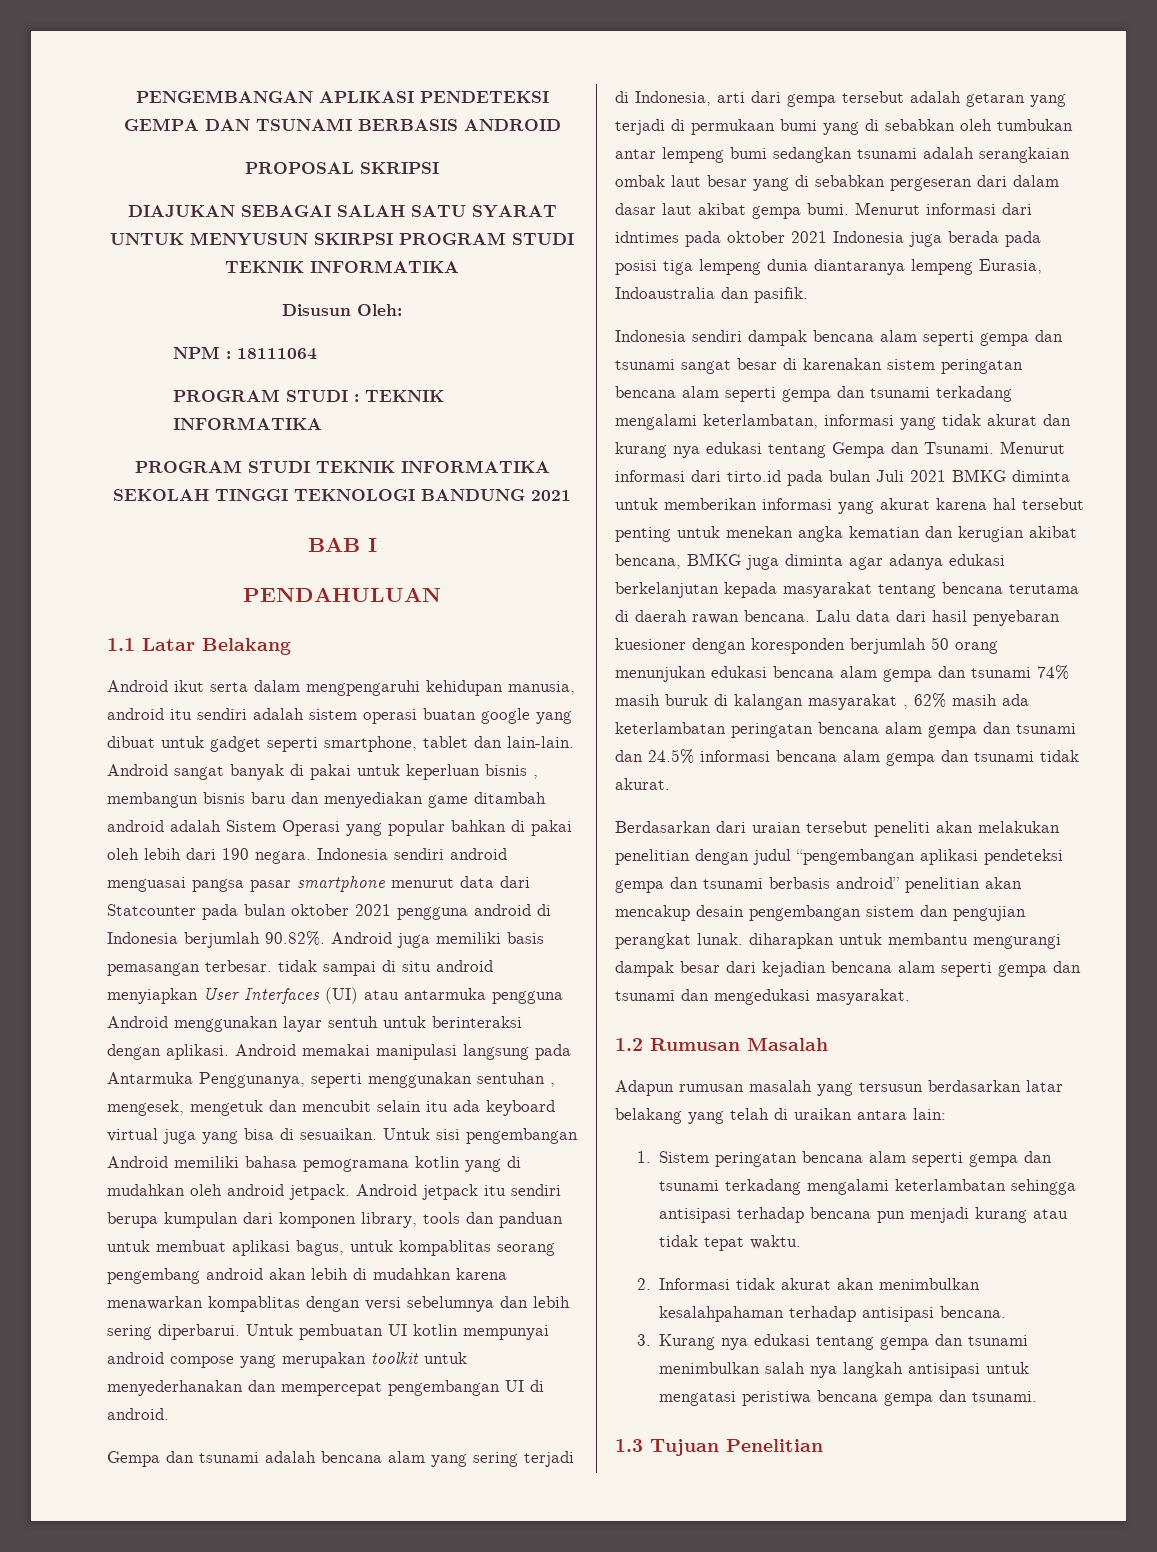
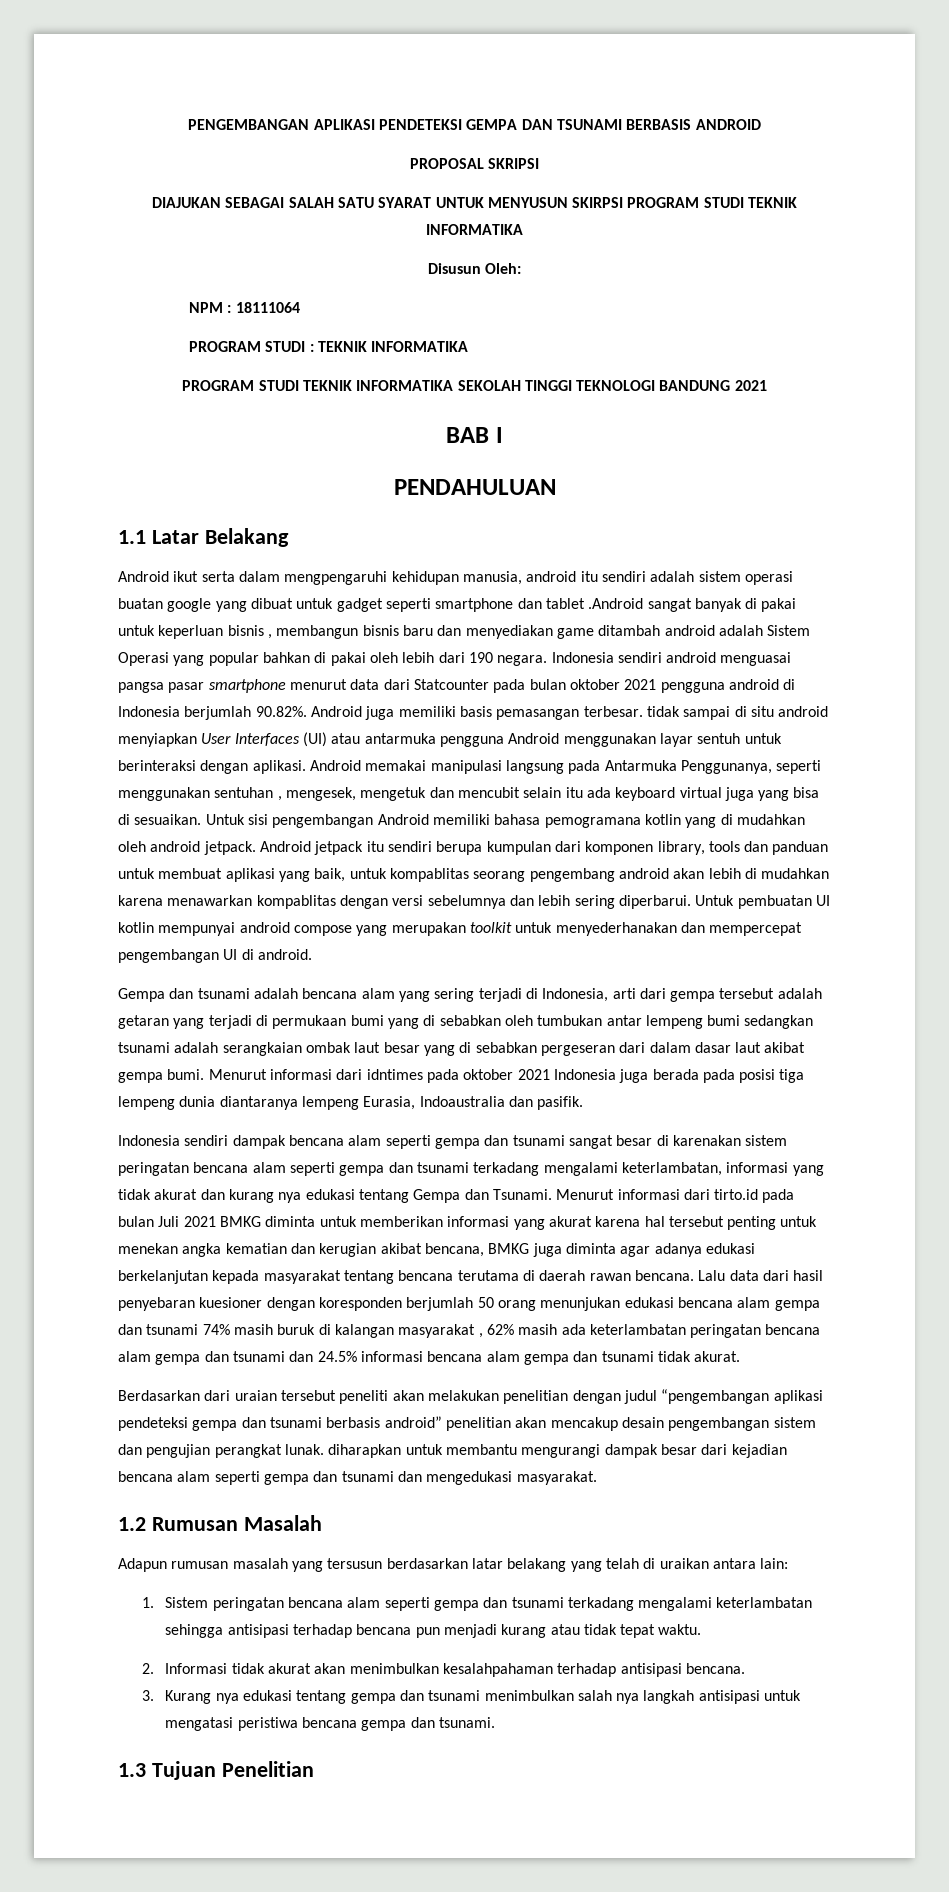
[324,736,574,752] [107,764,168,776] smartphone, tablet dan lain-lain. Android -> [435,598,644,612] smartphone dan tablet .Android
[296,1240,344,1256] bagus, -> [278,868,346,882] yang baik,

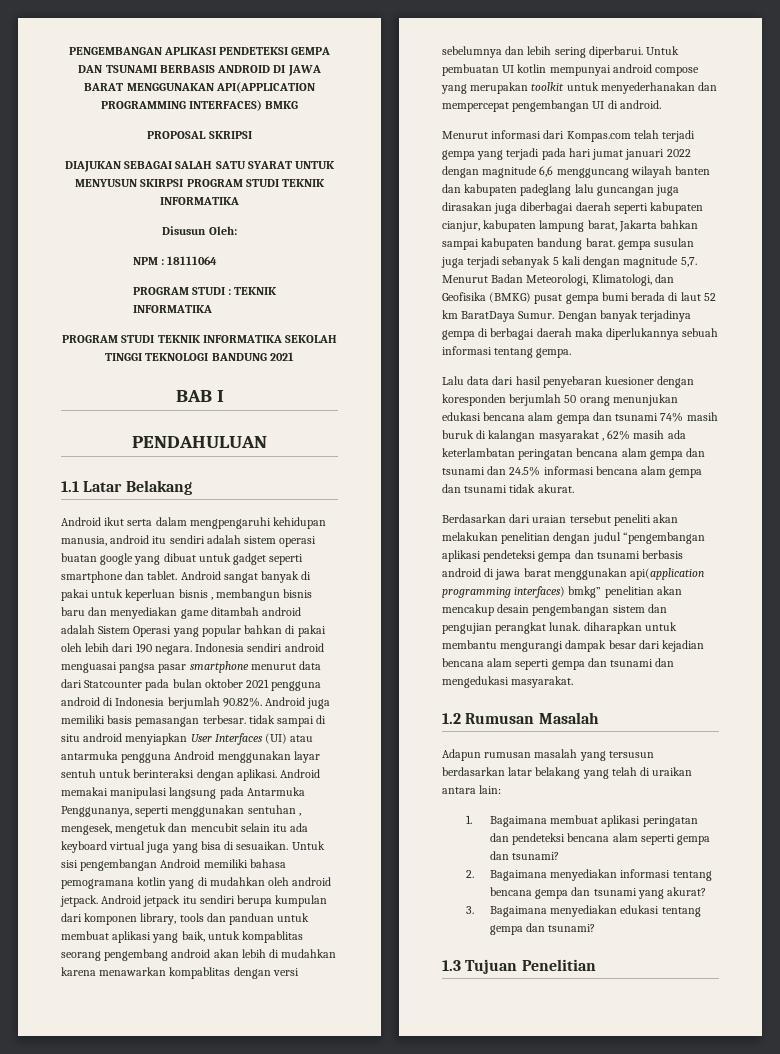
(761, 124) none -> [273,65,321,76] [84,82,315,93] [100,100,299,111] DI JAWA BARAT MENGGUNAKAN API(APPLICATION PROGRAMMING INTERFACES) BMKG
[545,598,644,609] tablet .Android -> [147,571,221,580] tablet. Android
[118,988,822,1002] [118,1015,814,1029] [118,1042,806,1056] [118,1069,805,1083] [118,1096,584,1110] [118,1135,788,1149] [118,1162,824,1176] [118,1189,795,1203] [118,1216,818,1230] [118,1243,755,1257] [118,1270,694,1284] Gempa dan tsunami adalah bencana alam yang sering terjadi di Indonesia, arti dari gempa tersebut adalah getaran yang terjadi di permukaan bumi yang di sebabkan oleh tumbukan antar lempeng bumi sedangkan tsunami adalah serangkaian ombak laut besar yang di sebabkan pergeseran dari dalam dasar laut akibat gempa bumi. Menurut informasi dari idntimes pada oktober 2021 Indonesia juga berada pada posisi tiga lempeng dunia diantaranya lempeng Eurasia, Indoaustralia dan pasifik. // Indonesia sendiri dampak bencana alam seperti gempa dan tsunami sangat besar di karenakan sistem peringatan bencana alam seperti gempa dan tsunami terkadang mengalami keterlambatan, informasi yang tidak akurat dan kurang nya edukasi tentang Gempa dan Tsunami. Menurut informasi dari tirto.id pada bulan Juli 2021 BMKG diminta untuk memberikan informasi yang akurat karena hal tersebut penting untuk menekan angka kematian dan kerugian akibat bencana, BMKG juga diminta agar adanya edukasi berkelanjutan kepada masyarakat tentang bencana terutama di daerah rawan bencana. -> [442,130,696,142] [442,148,691,160] [442,166,711,178] [442,184,680,196] [442,202,704,214] [442,220,699,232] [442,238,695,250] [441,256,697,268] [442,274,674,286] [442,292,716,304] [442,310,692,322] [442,328,719,340] [442,346,572,358] Menurut informasi dari Kompas.com telah terjadi gempa yang terjadi pada hari jumat januari 2022 dengan magnitude 6,6 mengguncang wilayah banten dan kabupaten padeglang lalu guncangan juga dirasakan juga diberbagai daerah seperti kabupaten cianjur, kabupaten lampung barat, Jakarta bahkan sampai kabupaten bandung barat. gempa susulan juga terjadi sebanyak 5 kali dengan magnitude 5,7. Menurut Badan Meteorologi, Klimatologi, dan Geofisika (BMKG) pusat gempa bumi berada di laut 52 km BaratDaya Sumur. Dengan banyak terjadinya gempa di berbagai daerah maka diperlukannya sebuah informasi tentang gempa. //
[384,1416,442,1428] android” -> [442,568,705,580] [442,586,602,598] android di jawa barat menggunakan api(application programming interfaces) bmkg”
[165,1597,813,1611] [165,1624,702,1638] [141,1663,745,1677] Sistem peringatan bencana alam seperti gempa dan tsunami terkadang mengalami keterlambatan sehingga antisipasi terhadap bencana pun menjadi kurang atau tidak tepat waktu. // 2. Informasi tidak akurat akan menimbulkan kesalahpahaman terhadap antisipasi bencana. -> [489,815,698,827] [489,833,710,845] [489,851,560,860] [465,869,712,881] [489,887,706,899] Bagaimana membuat aplikasi peringatan dan pendeteksi bencana alam seperti gempa dan tsunami? // 2. Bagaimana menyediakan informasi tentang bencana gempa dan tsunami yang akurat?
[165,1690,239,1704] Kurang nya -> [489,905,618,917] Bagaimana menyediakan
[428,1690,802,1704] [165,1717,495,1731] tsunami menimbulkan salah nya langkah antisipasi untuk mengatasi peristiwa bencana gempa dan tsunami. -> [548,924,596,932] tsunami?

